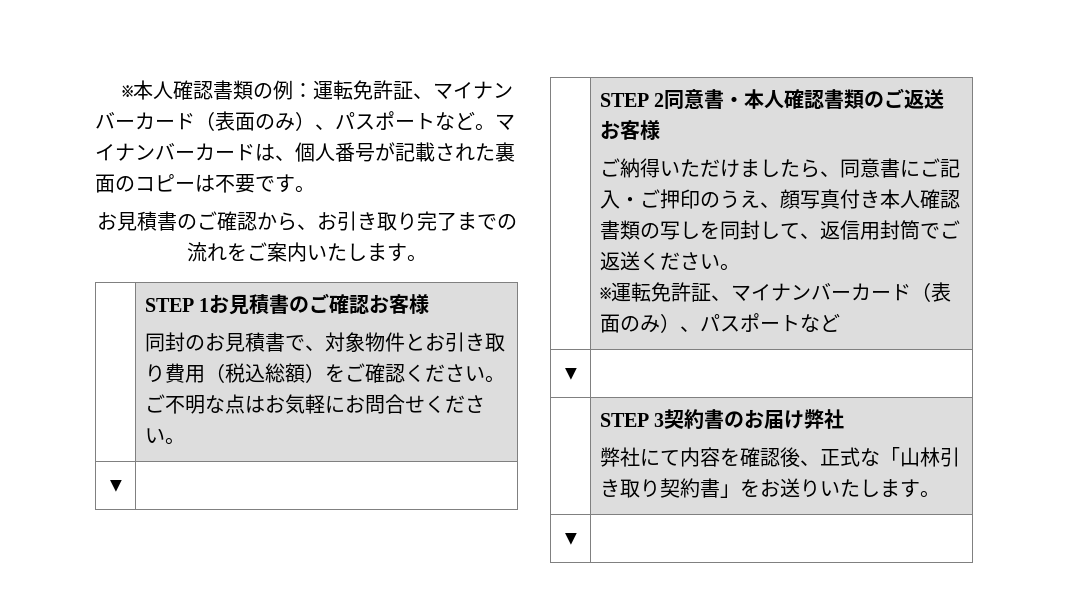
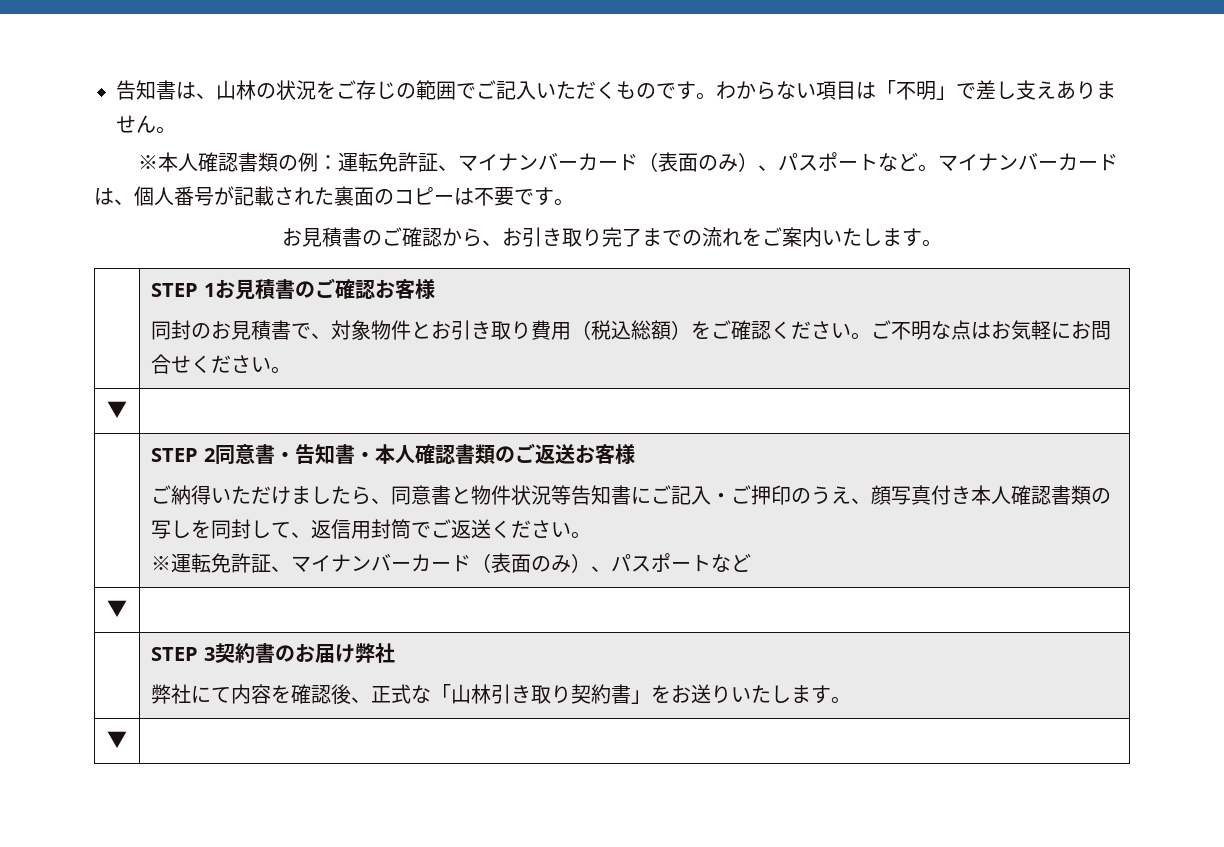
(121, 91) none -> [116,80,1116,100] [116,115,176,134] 告知書は、山林の状況をご存じの範囲でご記入いただくものです。わからない項目は「不明」で差し支えありません。 //
(745, 101) none -> [294,444,375,465] 告知書・
(900, 168) none -> [451,485,632,505] と物件状況等告知書

